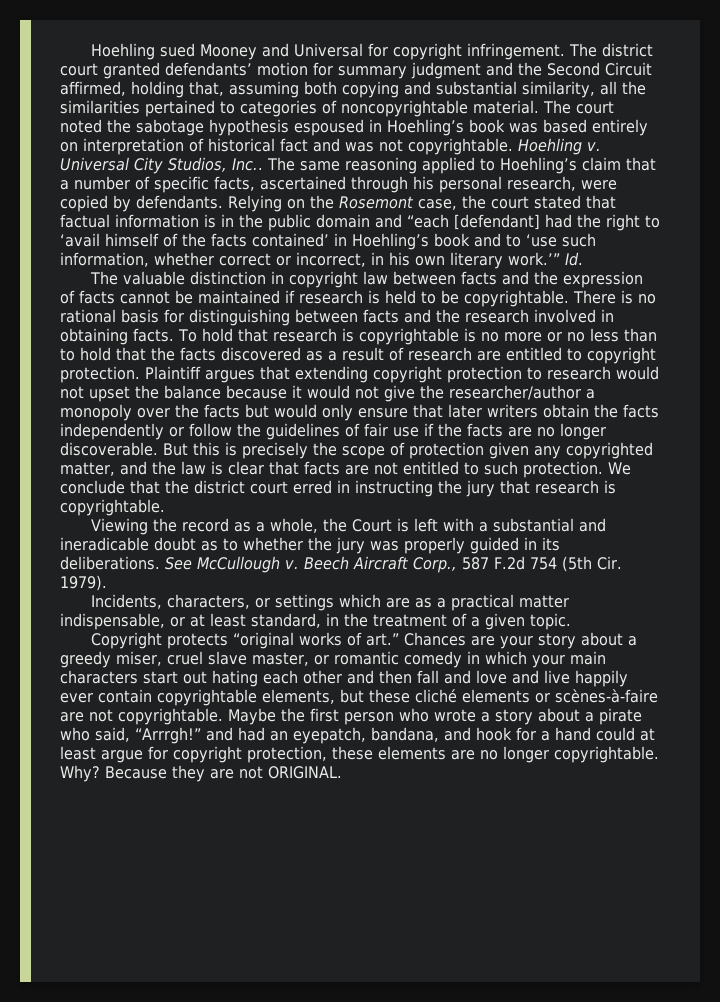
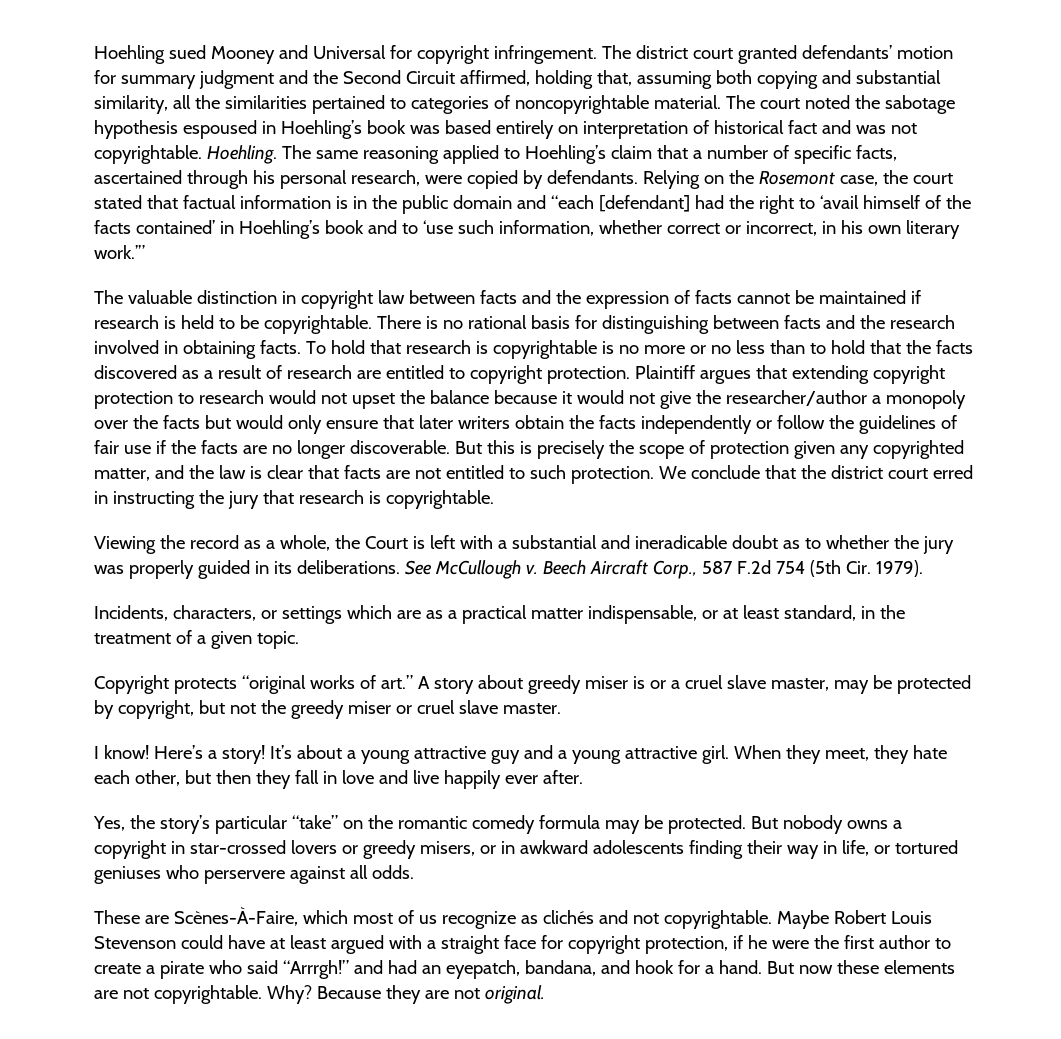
[518,138,601,155] [60,157,263,174] Hoehling v. Universal City Studios, Inc.. -> [206,145,277,164] Hoehling.
[565,252,583,266] Id. -> (145, 252) none
[403,632,637,649] [60,651,606,668] [60,670,471,687] Chances are your story about a greedy miser, cruel slave master, or romantic comedy in which your main characters start out hating each other and then fall and -> [417,675,971,694] [94,700,561,719] [94,745,947,764] [94,770,337,789] A story about greedy miser is or a cruel slave master, may be protected by copyright, but not the greedy miser or cruel slave master. // I know! Here’s a story! It’s about a young attractive guy and a young attractive girl. When they meet, they hate each other, but then they fall in
[98,689,658,706] [60,708,580,725] contain copyrightable elements, but these cliché elements or scènes-à-faire are not copyrightable. Maybe the first person who wrote a story about -> [542,770,583,784] [93,815,902,834] [94,840,958,859] [94,865,414,884] [94,907,932,929] [94,935,951,954] [94,963,141,974] after. // Yes, the story’s particular “take” on the romantic comedy formula may be protected. But nobody owns a copyright in star-crossed lovers or greedy misers, or in awkward adolescents finding their way in life, or tortured geniuses who perservere against all odds. // These are Scènes-À-Faire, which most of us recognize as clichés and not copyrightable. Maybe Robert Louis Stevenson could have at least argued with a straight face for copyright protection, if he were the first author to create
[95,727,130,742] said, -> [246,960,278,974] said
[554,727,655,741] [60,746,327,763] hand could at least argue for copyright protection, -> [718,960,833,974] hand. But now
[480,746,549,763] no longer -> [122,988,149,999] not
[268,766,342,779] ORIGINAL. -> [484,985,545,1004] original.

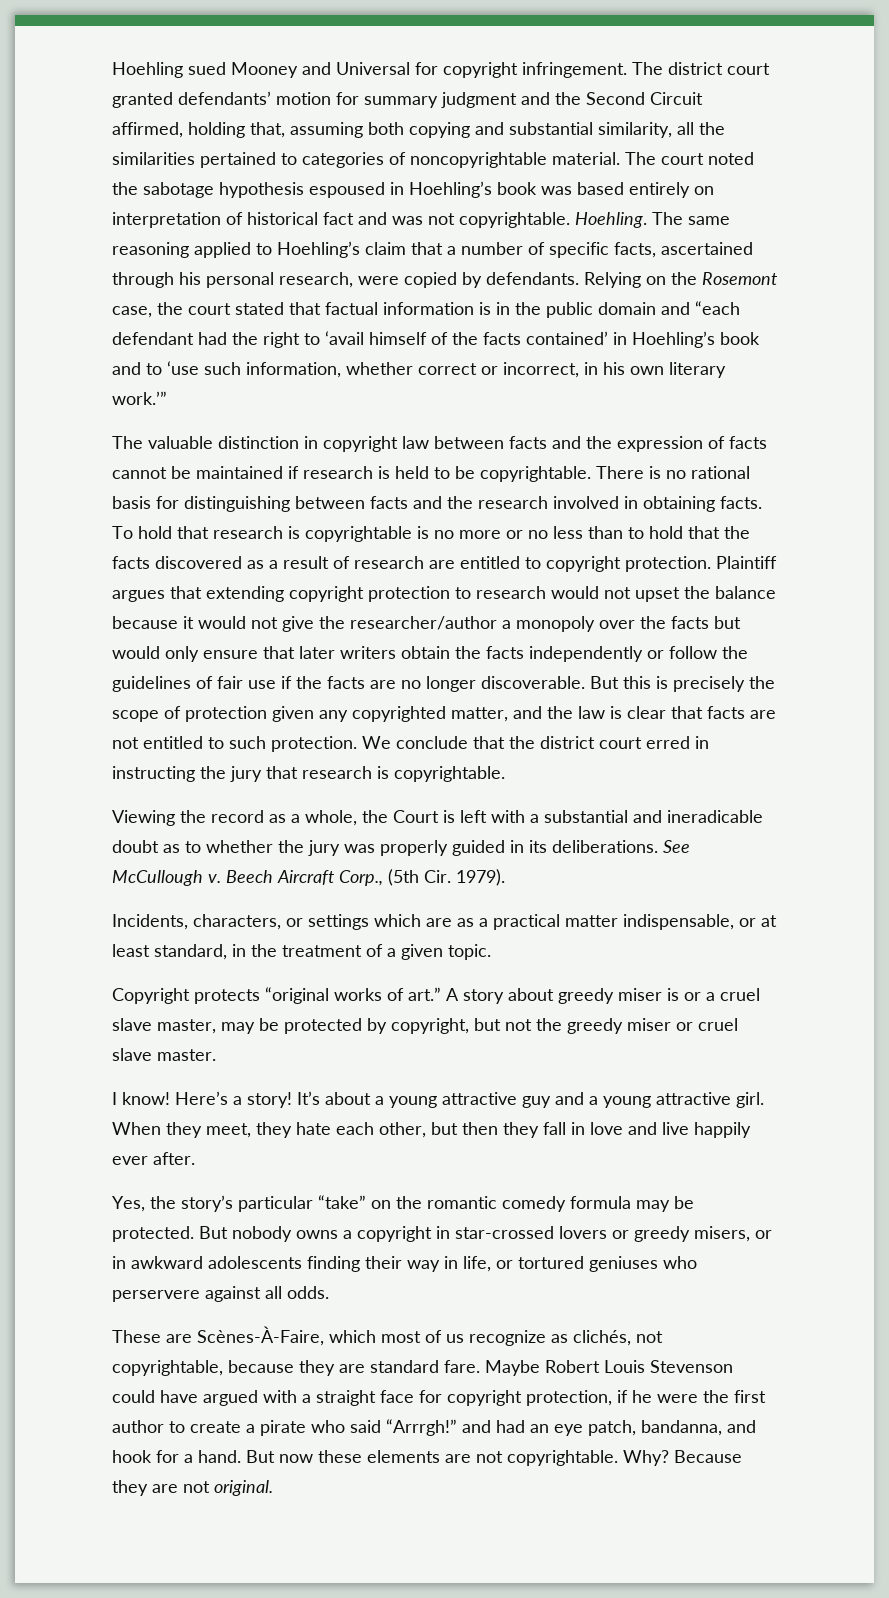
[598,195,690,212] [defendant] -> [112,332,194,345] defendant
[701,560,805,574] 587 F.2d 754 -> (383, 878) none
[542,910,772,929] clichés and not copyrightable. -> [573,1330,663,1346] [112,1360,480,1376] clichés, not copyrightable, because they are standard fare.
[269,935,326,949] at least -> (198, 1396) none
[445,960,596,979] eyepatch, bandana, -> [554,1420,722,1436] eye patch, bandanna,

